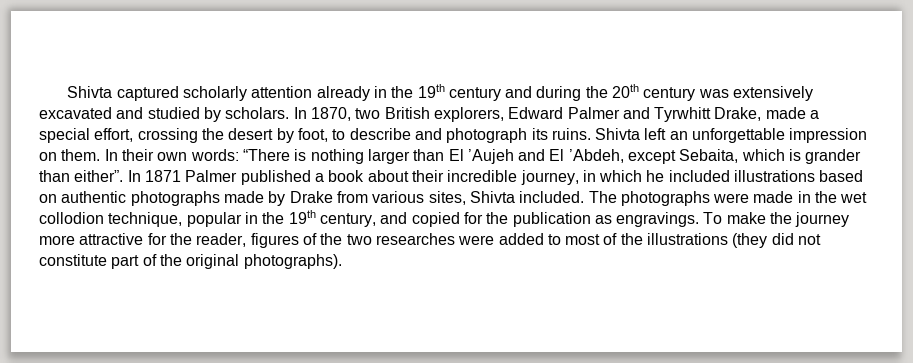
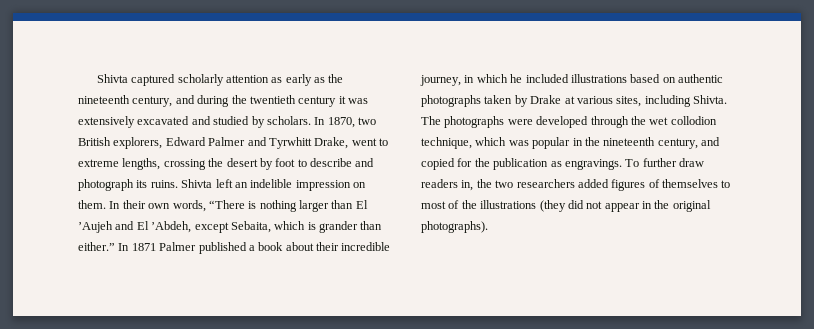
[316,84,696,101] already in the 19th century and during the 20th century -> [271,74,344,86] [78,95,346,107] as early as the nineteenth century, and during the twentieth century it
[765,107,820,119] [39,128,134,143] made a special effort, -> [351,138,388,146] [78,158,161,170] went to extreme lengths,
[297,128,328,142] foot, -> [275,158,296,167] foot
[692,128,786,143] unforgettable -> [250,179,293,188] indelible
[190,149,239,161] words: -> [172,200,206,212] words,
[74,170,124,182] either”. -> [78,242,115,251] either.”
[223,191,264,203] made -> [484,95,513,104] taken
[336,191,368,203] from -> [564,96,575,104] at
[469,191,585,203] Shivta included. -> [644,95,727,107] including Shivta.
[753,191,811,203] made in -> [536,116,629,128] developed through
(183, 219) none -> [475,137,529,146] which was
[288,210,316,224] 19th -> [603,137,656,146] nineteenth
[726,212,850,227] [39,233,544,248] make the journey more attractive for the reader, figures of the two researches were added -> [642,158,704,167] [421,179,718,191] further draw readers in, the two researchers added figures of themselves
[39,254,157,269] constitute part of -> [604,201,652,212] appear in

